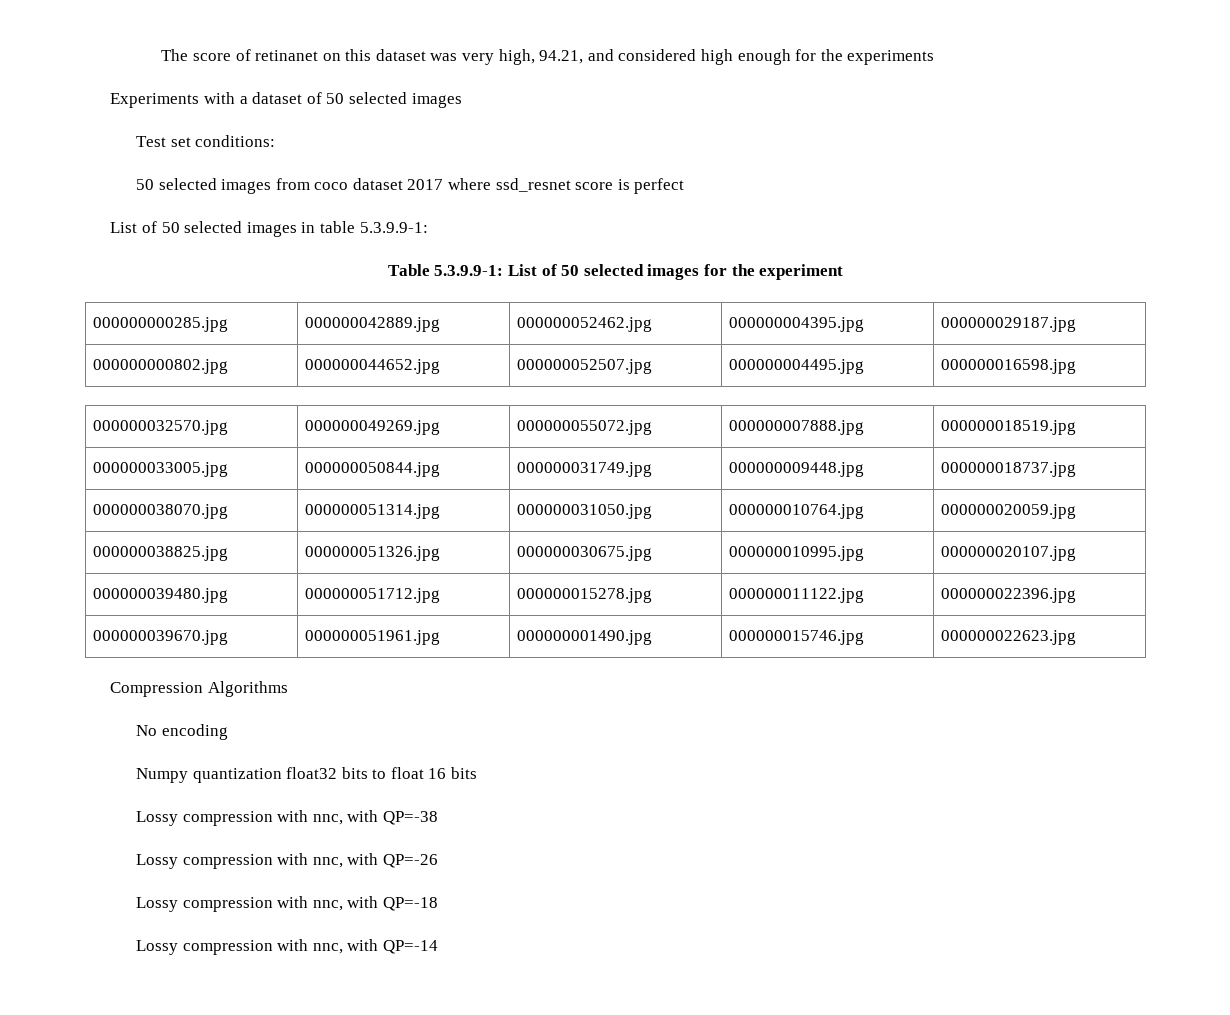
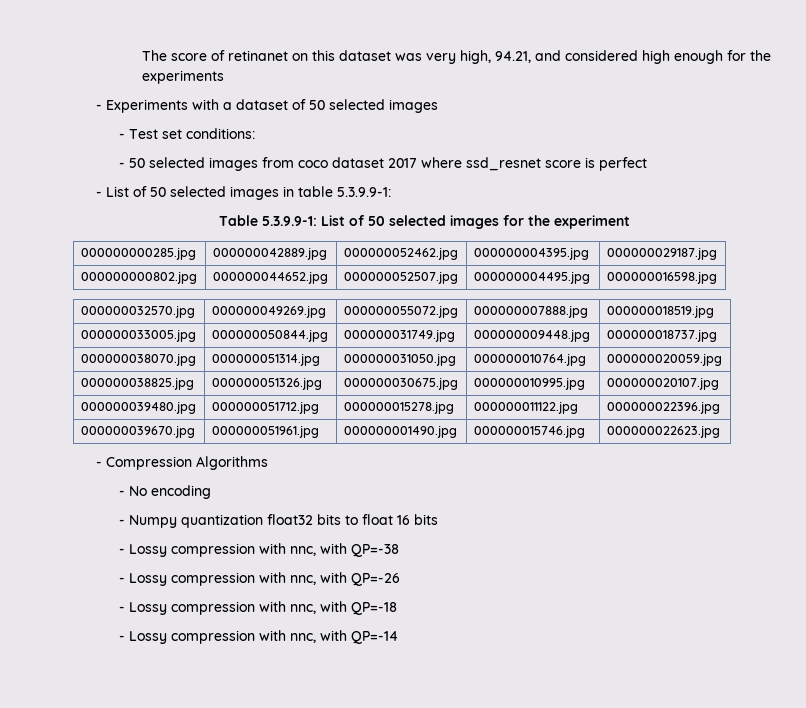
(935, 57) none -> [96,104,103,110] -
(462, 100) none -> [119,133,126,139] -
(276, 141) none -> [119,162,126,168] -
(685, 186) none -> [96,191,103,197] -
(1077, 637) none -> [96,461,103,467] -
(289, 689) none -> [119,490,126,496] -
(228, 732) none -> [119,519,126,525] -
(478, 773) none -> [119,548,126,554] -
(438, 818) none -> [119,577,126,583] -
(438, 861) none -> [119,606,126,612] -
(438, 904) none -> [119,635,126,641] -

